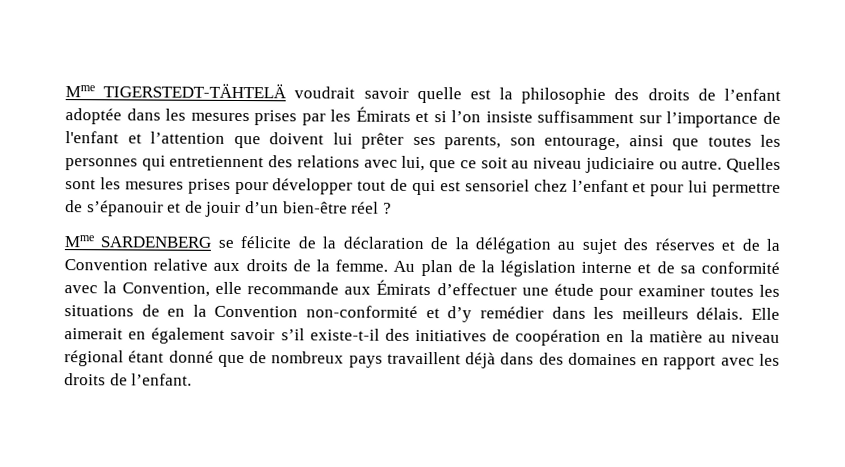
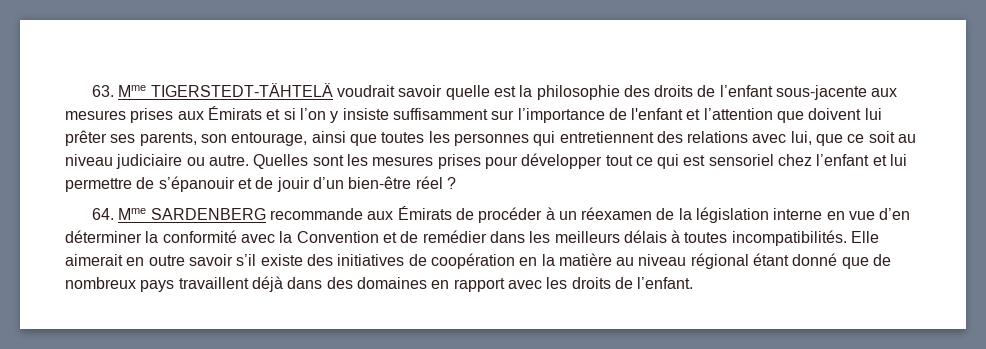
(65, 91) none -> [91,85,114,97] 63.
[65,108,352,126] adoptée dans les mesures prises par les -> [776,85,898,100] [65,108,204,123] sous-jacente aux mesures prises aux
(482, 116) none -> [330,111,339,123] y
[390,178,409,191] de -> [635,157,653,166] ce
[650,184,685,197] pour -> (887, 160) none
(392, 208) none -> [91,208,114,220] 64.
[217,236,780,255] [64,258,780,277] [64,279,781,301] [64,304,744,323] se félicite de la déclaration de la délégation au sujet des réserves et de la Convention relative aux droits de la femme. Au plan de la législation interne et de sa conformité avec la Convention, elle recommande aux Émirats d’effectuer une étude pour examiner toutes les situations de en la Convention non-conformité et d’y remédier dans les meilleurs délais. -> [269,206,911,223] [65,230,847,246] recommande aux Émirats de procéder à un réexamen de la législation interne en vue d’en déterminer la conformité avec la Convention et de remédier dans les meilleurs délais à toutes incompatibilités.
[151,327,226,344] également -> [148,255,185,266] outre
[309,328,380,341] existe-t-il -> [260,254,303,266] existe

